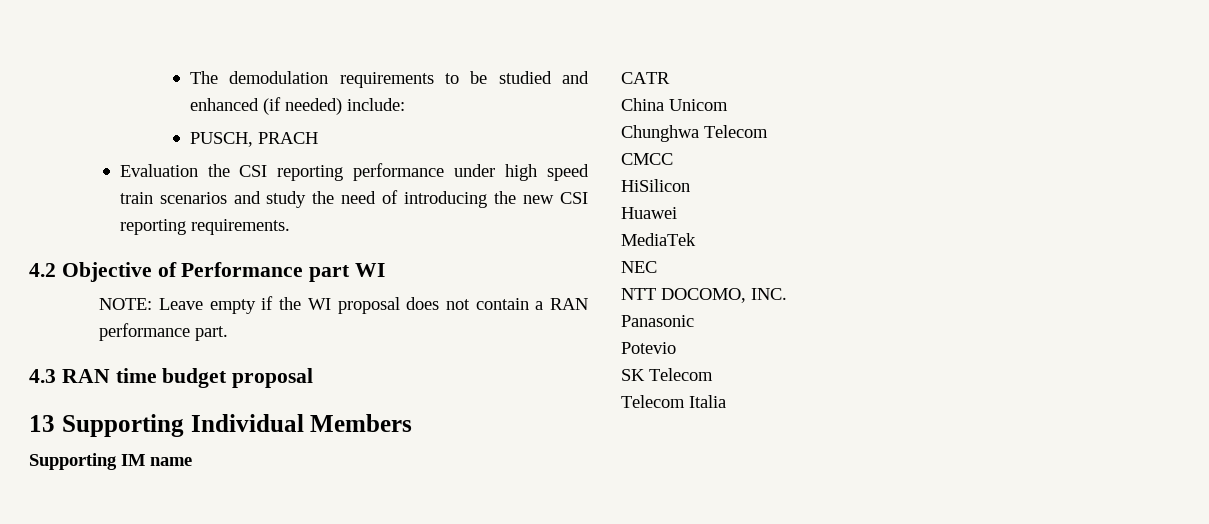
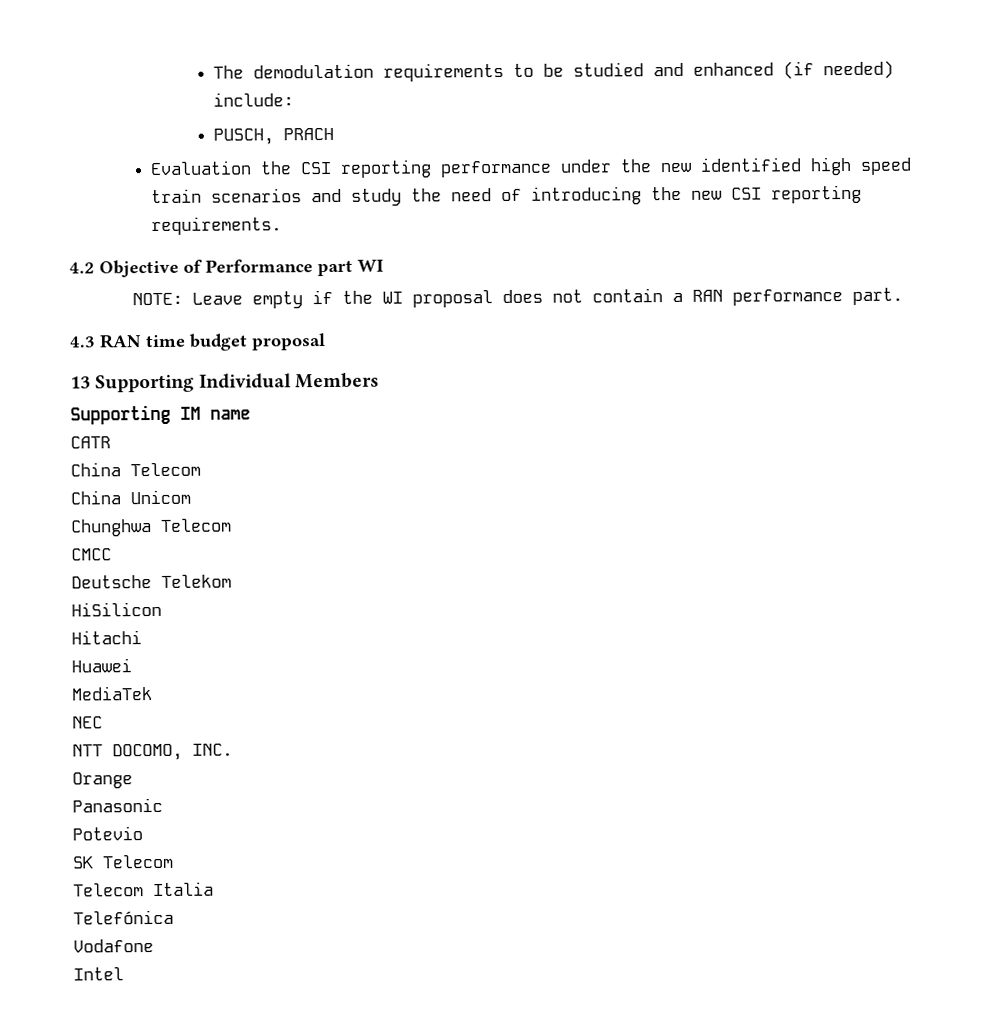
(496, 170) none -> [619,157,802,173] the new identified
(670, 78) none -> [70,462,201,477] // China Telecom
(673, 159) none -> [71,574,232,589] // Deutsche Telekom
(690, 185) none -> [71,630,142,645] // Hitachi
(787, 294) none -> [72,772,133,789] // Orange
(726, 401) none -> [73,909,174,925] [73,939,154,953] [73,967,124,981] // Telefónica // Vodafone // Intel

